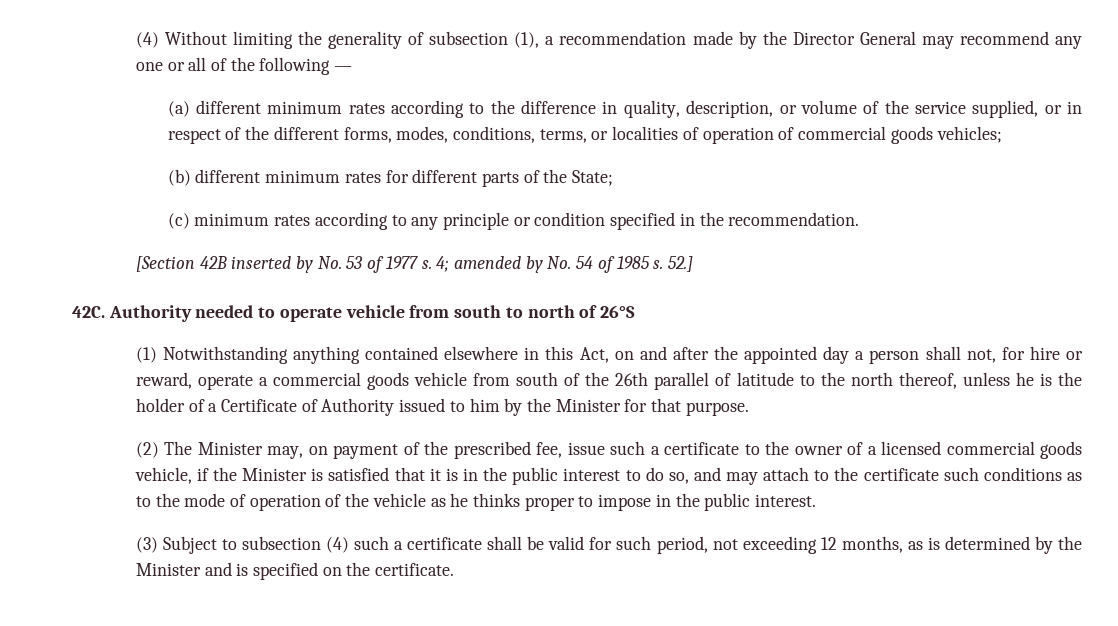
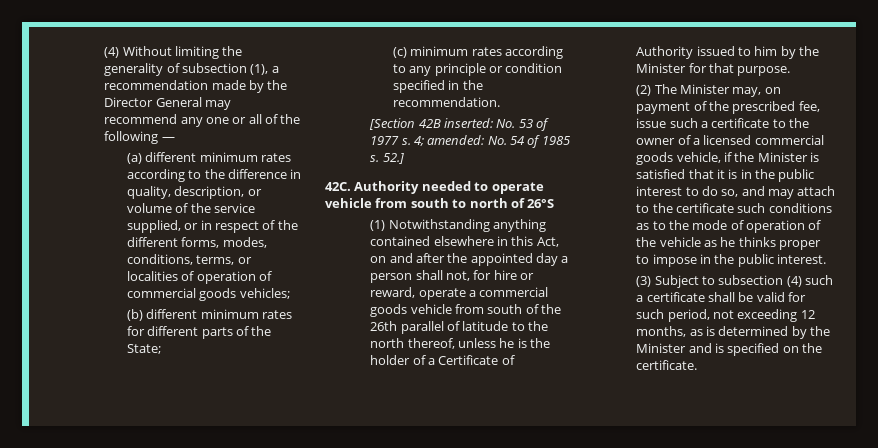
[231,256,313,273] inserted by -> [443,118,493,128] inserted:
[454,256,543,273] amended by -> [427,135,485,145] amended:

